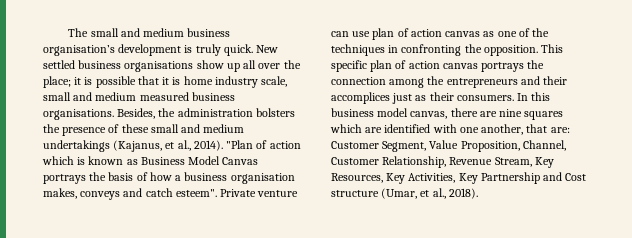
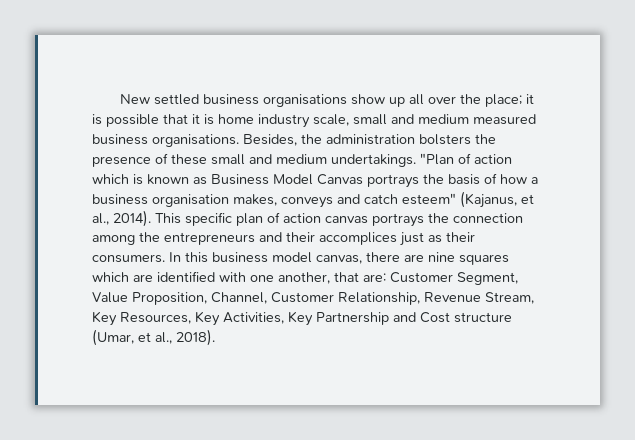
[68,28,231,37] [43,44,253,56] The small and medium business organisation’s development is truly quick. -> (119, 99) none
[43,140,223,152] undertakings (Kajanus, et al., 2014). -> [331,154,416,167] undertakings.
[175,189,299,197] [331,28,550,40] [331,44,538,56] esteem". Private venture can use plan of action canvas as one of the techniques in confronting the opposition. -> [402,191,534,208] [92,210,151,227] esteem" (Kajanus, et al., 2014).

